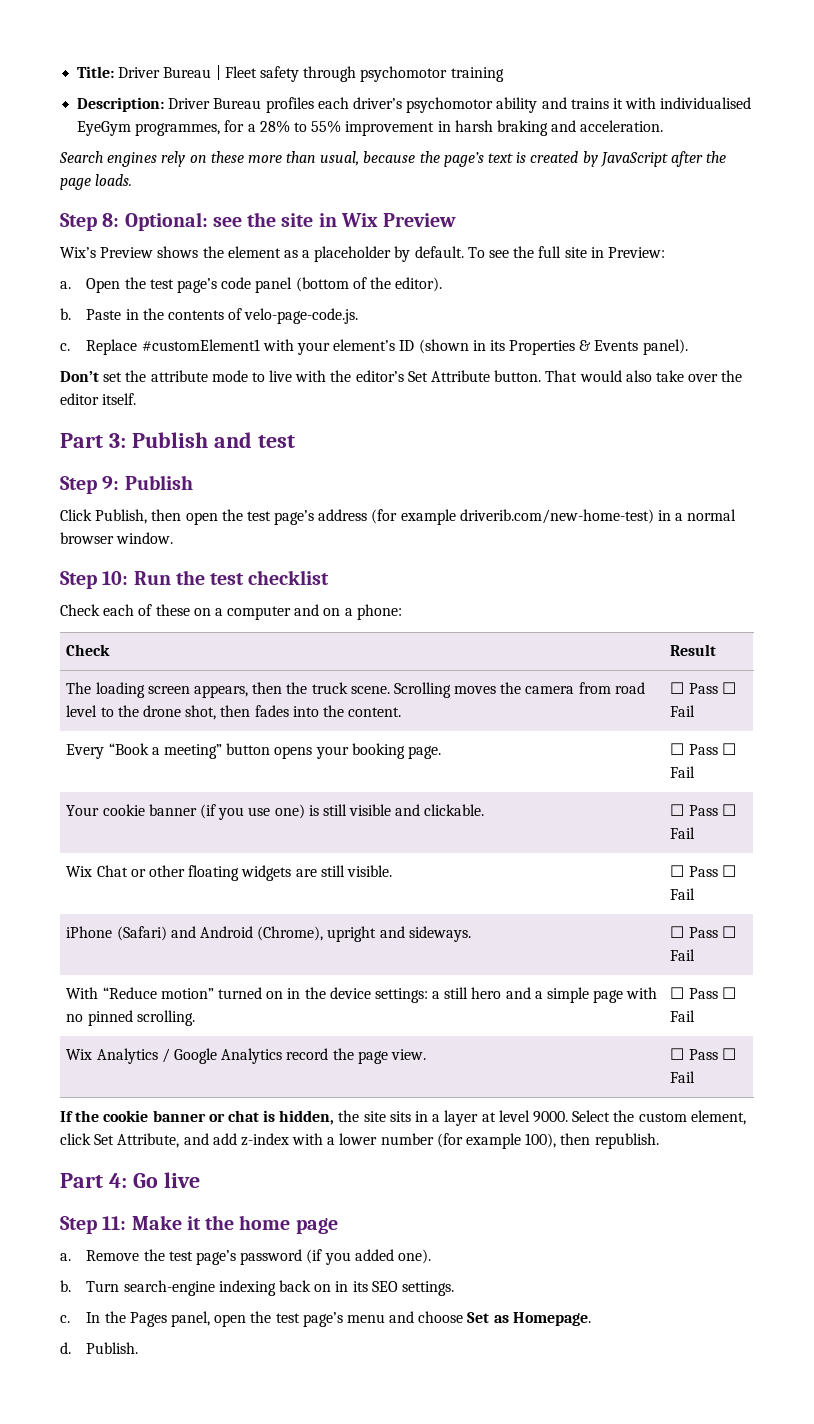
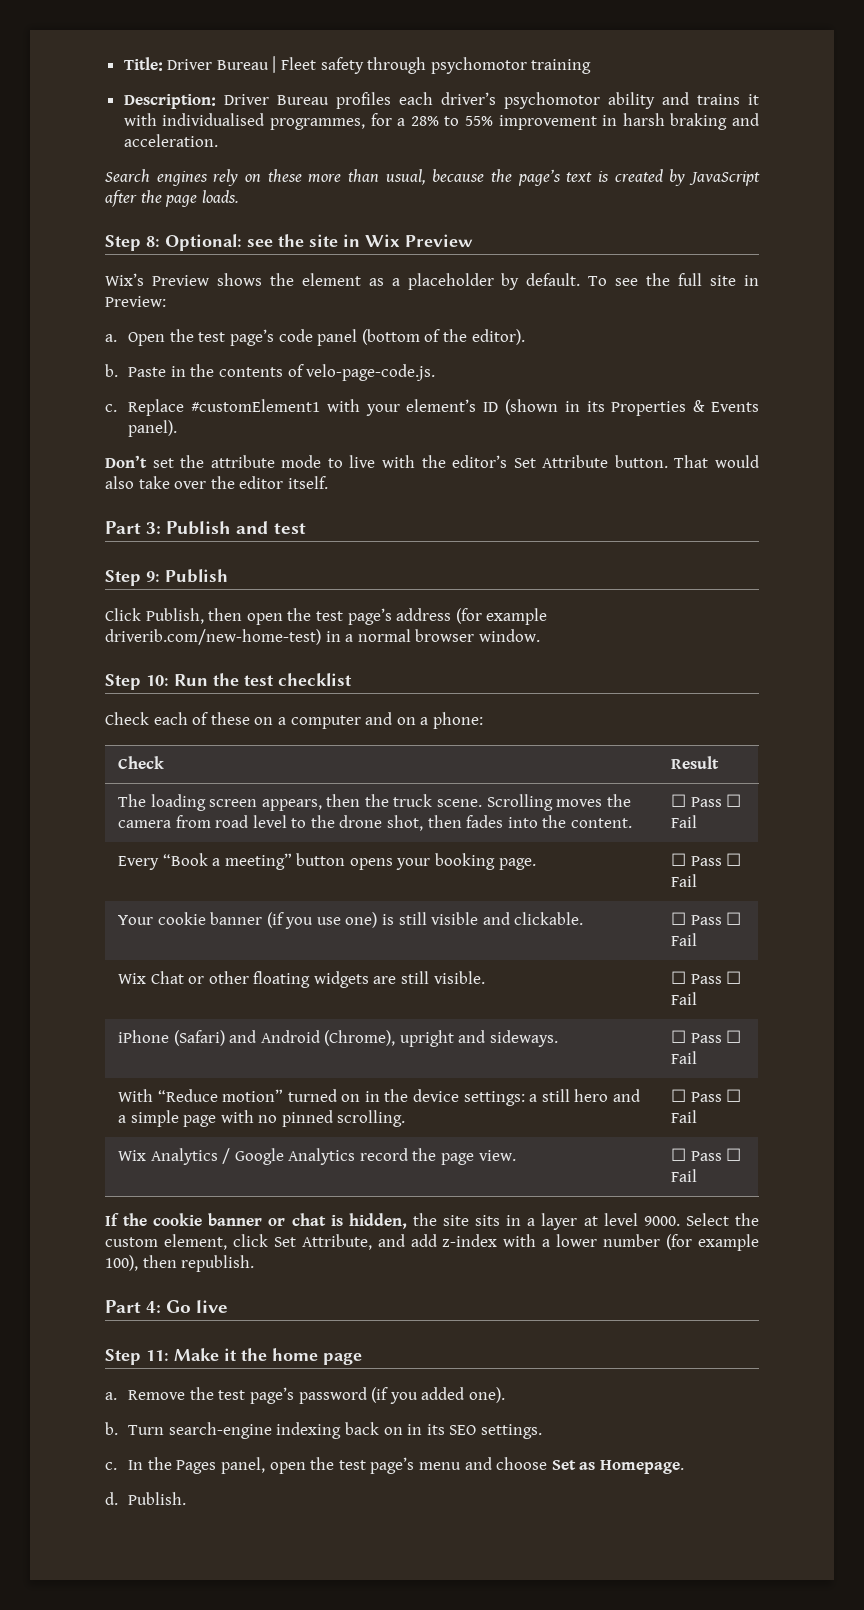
[77,121,132,136] EyeGym -> (265, 119) none

